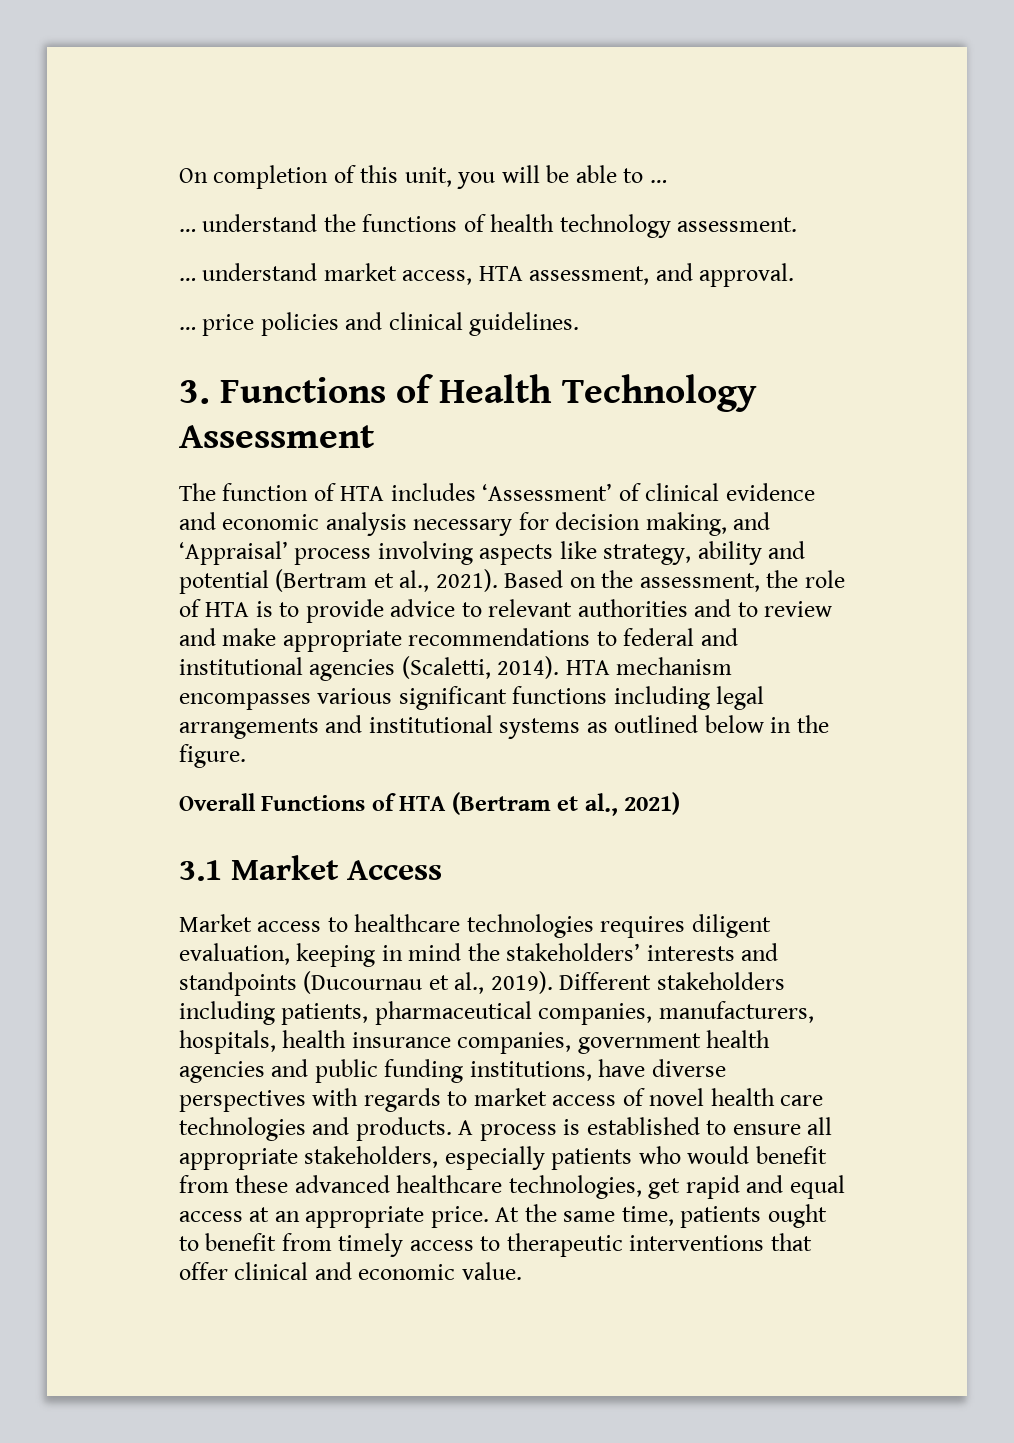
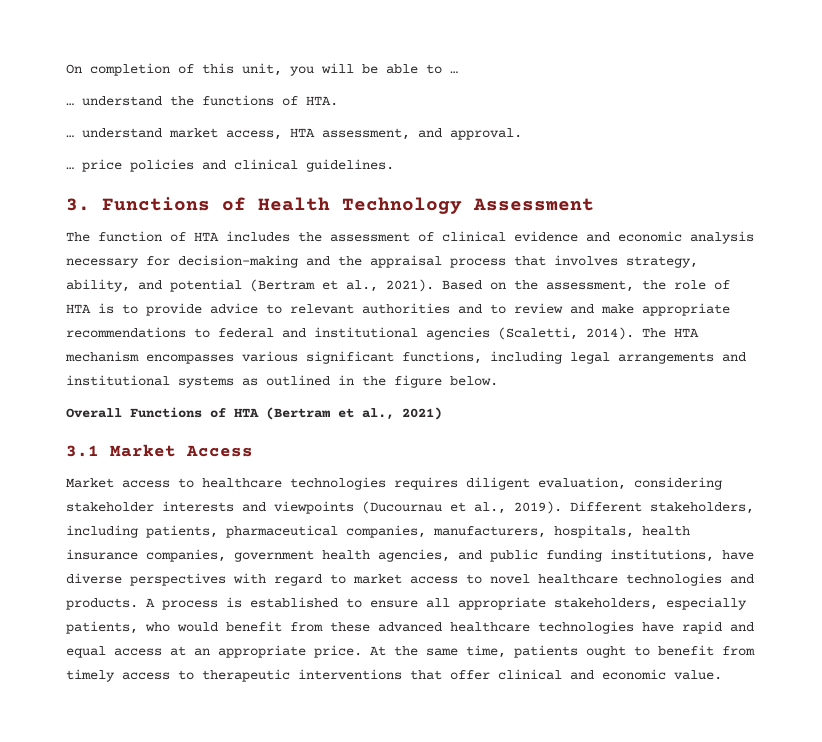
[490,214,798,238] health technology assessment. -> [306,96,338,106] HTA.
[482,483,613,501] ‘Assessment’ -> [298,232,410,242] the assessment
[555,512,771,536] [179,541,762,565] decision making, and ‘Appraisal’ process involving aspects like strategy, ability -> [178,255,698,268] [66,279,130,292] decision-making and the appraisal process that involves strategy, ability,
(560, 667) none -> [642,328,666,338] The
[512,686,608,704] functions -> [402,351,482,364] functions,
[704,715,764,733] below -> (330, 380) none
[179,744,246,768] figure. -> [394,375,498,388] figure below.
[296,943,641,967] keeping in mind the stakeholders’ -> [634,477,722,490] [66,502,154,512] considering stakeholder
[179,972,297,996] standpoints -> [274,501,354,514] viewpoints
[656,972,785,990] stakeholders -> [650,502,754,514] stakeholders,
[179,1061,265,1083] agencies -> [378,549,450,562] agencies,
[363,1088,441,1112] regards -> [274,574,322,586] regard
[622,1088,824,1106] of novel health care -> [466,574,618,584] to novel healthcare
[551,1148,633,1170] patients -> [66,621,138,634] patients,
[508,1175,681,1199] technologies, get -> [538,621,674,634] technologies have

